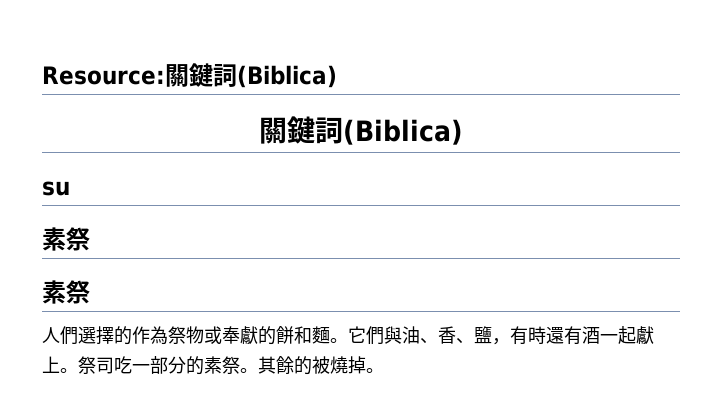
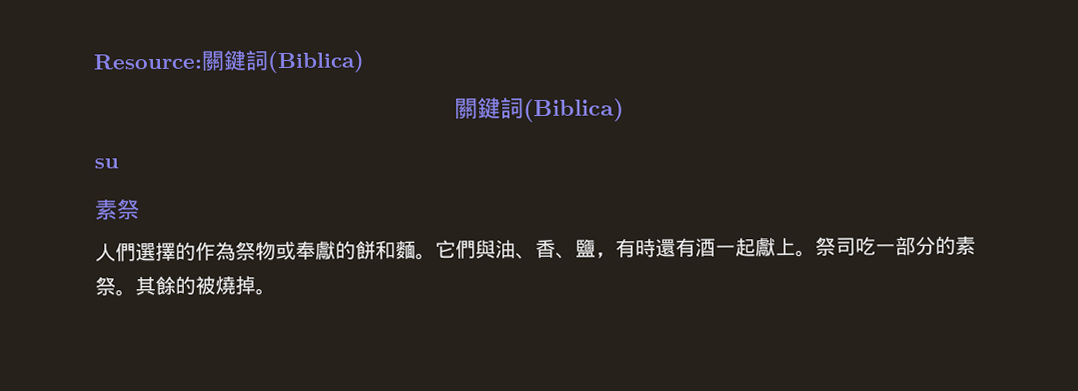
[42,280,90,304] // 素祭 -> (140, 210) none

